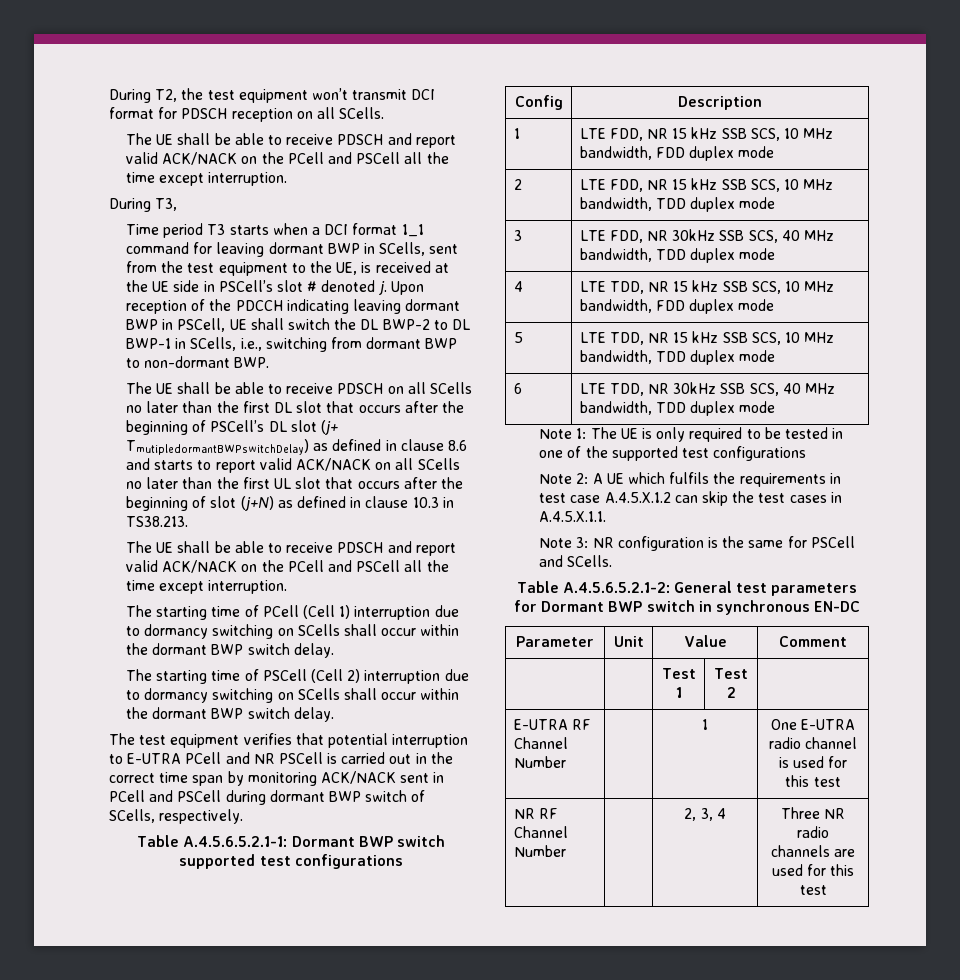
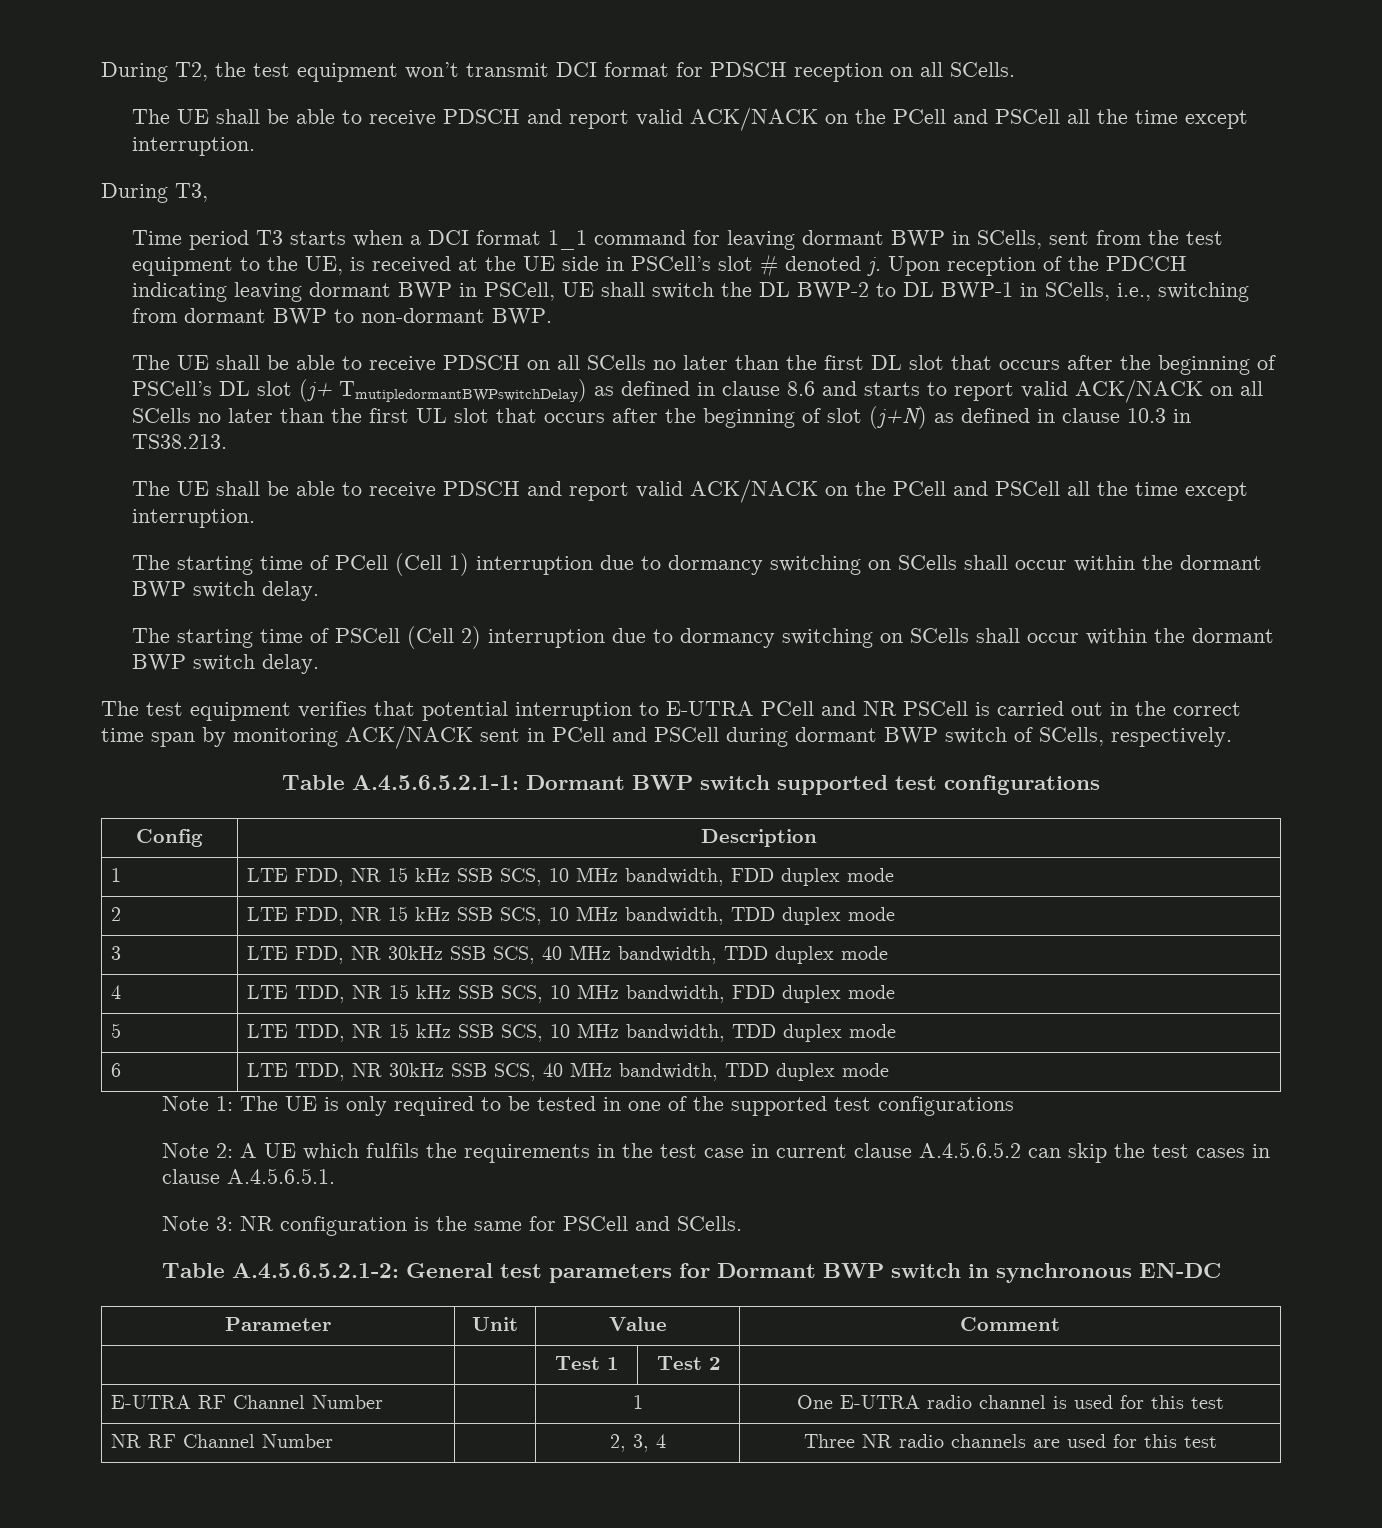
(841, 478) none -> [622,1143,654,1158] the
[604,492,671,503] A.4.5.X.1.2 -> [751,1142,1022,1158] in current clause A.4.5.6.5.2
[539,511,607,522] A.4.5.X.1.1. -> [162,1168,336,1184] clause A.4.5.6.5.1.

